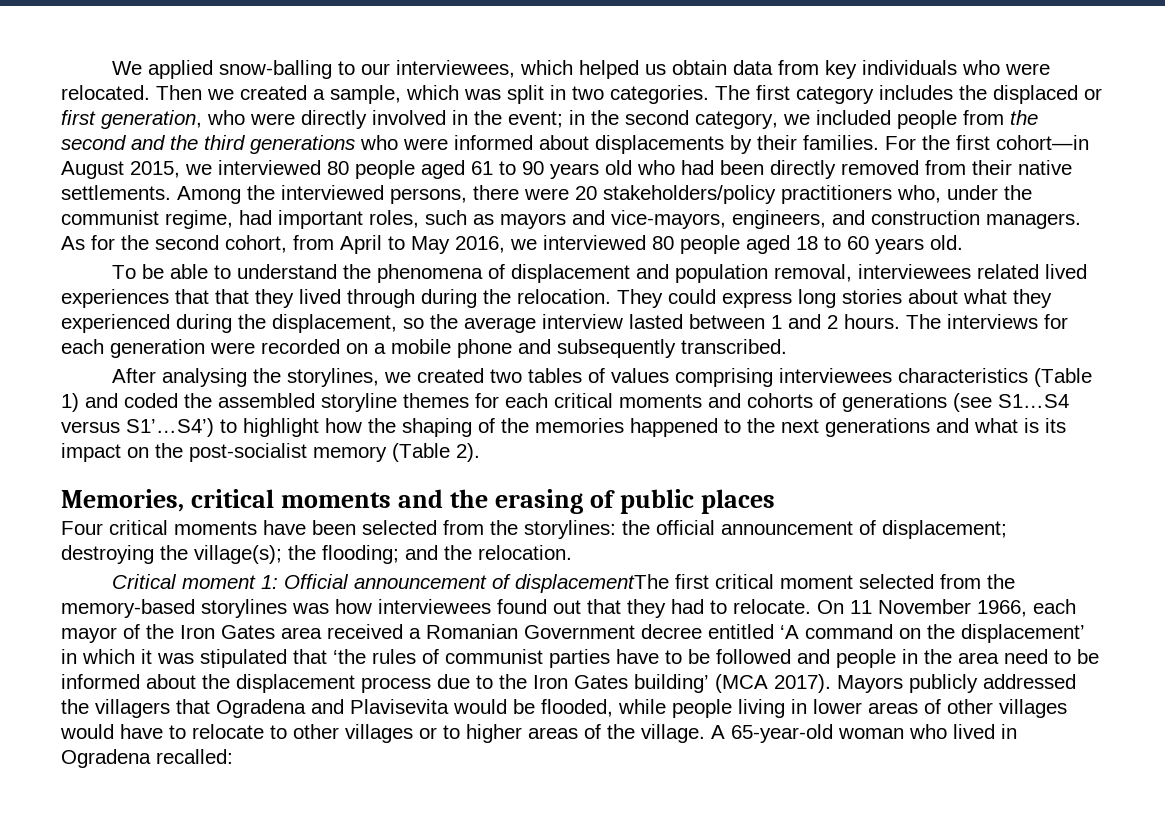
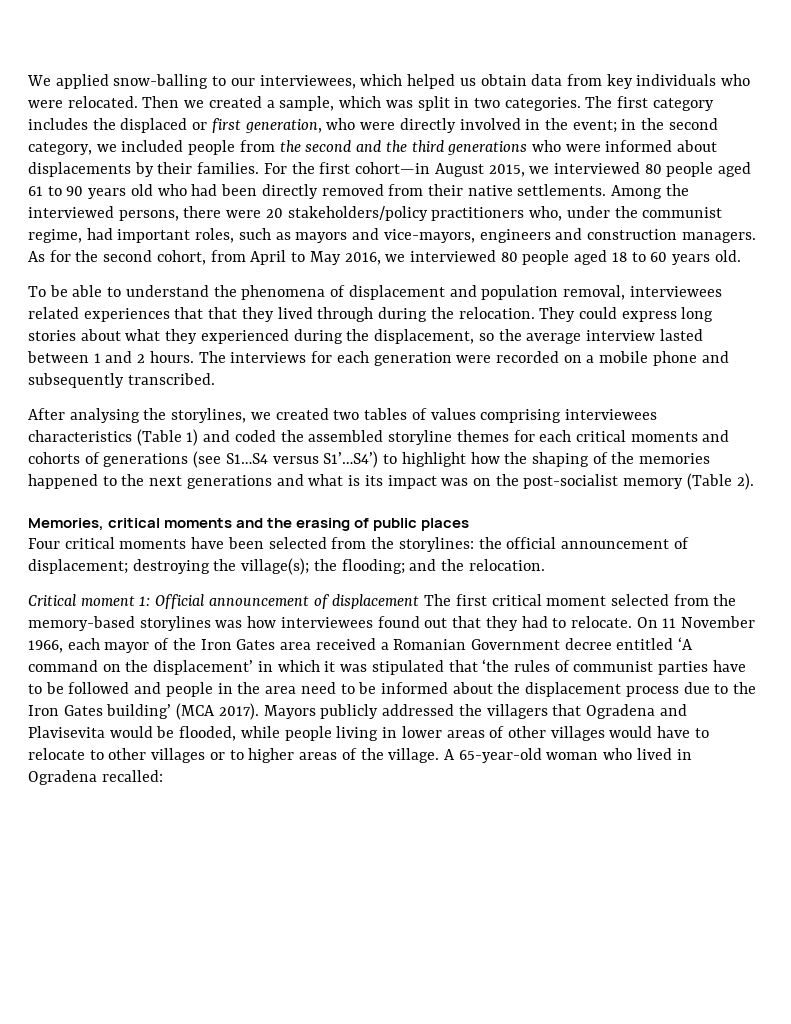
[732,210,826,229] engineers, -> [479,229,551,243] engineers
[1045,264,1088,279] lived -> (79, 313) none
(121, 452) none -> [441,478,469,486] was
[515,574,670,593] displacementThe -> [332,594,452,609] displacement The

